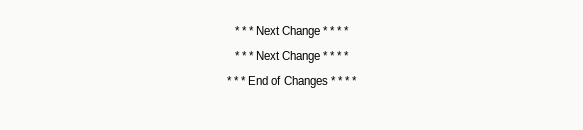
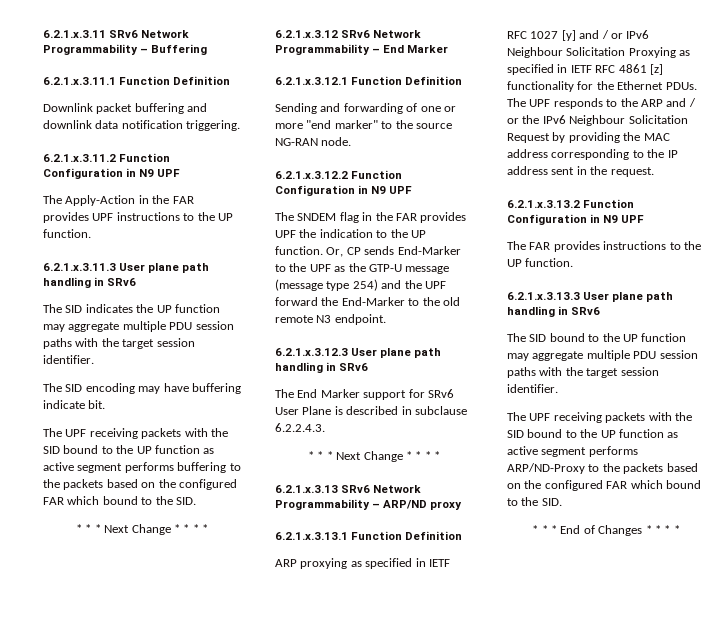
[234,26,350,38] [234,51,350,63] * * * Next Change * * * * // * * * Next Change * * * * -> [43,30,190,38] [43,44,208,55] [43,76,231,85] [43,103,208,114] [43,120,241,131] [43,153,171,162] [43,168,181,179] [43,195,194,206] [43,212,233,223] [43,229,91,238] [43,263,210,273] [43,277,137,288] [43,304,220,313] [43,321,234,332] [43,338,195,349] [43,355,94,364] [43,383,241,394] [43,400,106,409] [43,428,228,439] [43,445,215,454] [43,462,241,473] [43,479,237,490] [43,496,196,505] [76,524,208,535] [275,30,422,38] [275,44,449,55] [275,76,463,85] [275,103,456,114] [275,120,452,129] [275,137,352,146] [275,170,403,179] [275,185,413,196] [275,212,467,223] [275,229,426,238] [275,246,461,257] [275,263,450,274] [275,279,446,291] [275,297,460,306] [275,314,386,325] [275,348,442,358] [275,362,369,373] [275,389,454,400] [275,406,467,415] [275,423,325,432] [308,451,440,462] [275,485,422,493] [275,499,463,510] [275,531,463,540] [275,558,450,569] [507,30,650,41] [507,47,691,58] [507,64,663,75] [507,81,697,92] [507,98,696,109] [507,115,688,126] [507,132,670,143] [507,149,678,160] [507,166,654,177] [507,199,635,208] [507,214,645,225] [507,241,701,252] [507,258,574,267] [507,292,674,302] [507,306,601,317] [507,333,687,342] [507,350,698,361] [507,367,659,378] [507,384,558,393] [507,412,692,423] [507,429,679,438] [507,446,638,457] [507,463,698,474] [507,480,701,491] [507,497,562,506] 6.2.1.x.3.11 SRv6 Network Programmability – Buffering // 6.2.1.x.3.11.1 Function Definition // Downlink packet buffering and downlink data notification triggering. // 6.2.1.x.3.11.2 Function Configuration in N9 UPF // The Apply-Action in the FAR provides UPF instructions to the UP function. // 6.2.1.x.3.11.3 User plane path handling in SRv6 // The SID indicates the UP function may aggregate multiple PDU session paths with the target session identifier. // The SID encoding may have buffering indicate bit. // The UPF receiving packets with the SID bound to the UP function as active segment performs buffering to the packets based on the configured FAR which bound to the SID. // * * * Next Change * * * * // 6.2.1.x.3.12 SRv6 Network Programmability – End Marker // 6.2.1.x.3.12.1 Function Definition // Sending and forwarding of one or more "end marker" to the source NG-RAN node. // 6.2.1.x.3.12.2 Function Configuration in N9 UPF // The SNDEM flag in the FAR provides UPF the indication to the UP function. Or, CP sends End-Marker to the UPF as the GTP-U message (message type 254) and the UPF forward the End-Marker to the old remote N3 endpoint. // 6.2.1.x.3.12.3 User plane path handling in SRv6 // The End Marker support for SRv6 User Plane is described in subclause 6.2.2.4.3. // * * * Next Change * * * * // 6.2.1.x.3.13 SRv6 Network Programmability – ARP/ND proxy // 6.2.1.x.3.13.1 Function Definition // ARP proxying as specified in IETF RFC 1027 [y] and / or IPv6 Neighbour Solicitation Proxying as specified in IETF RFC 4861 [z] functionality for the Ethernet PDUs. The UPF responds to the ARP and / or the IPv6 Neighbour Solicitation Request by providing the MAC address corresponding to the IP address sent in the request. // 6.2.1.x.3.13.2 Function Configuration in N9 UPF // The FAR provides instructions to the UP function. // 6.2.1.x.3.13.3 User plane path handling in SRv6 // The SID bound to the UP function may aggregate multiple PDU session paths with the target session identifier. // The UPF receiving packets with the SID bound to the UP function as active segment performs ARP/ND-Proxy to the packets based on the configured FAR which bound to the SID.

